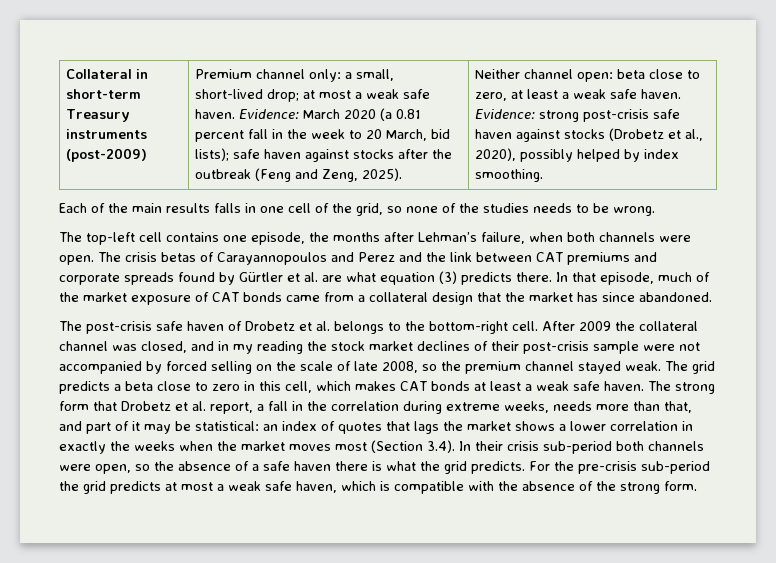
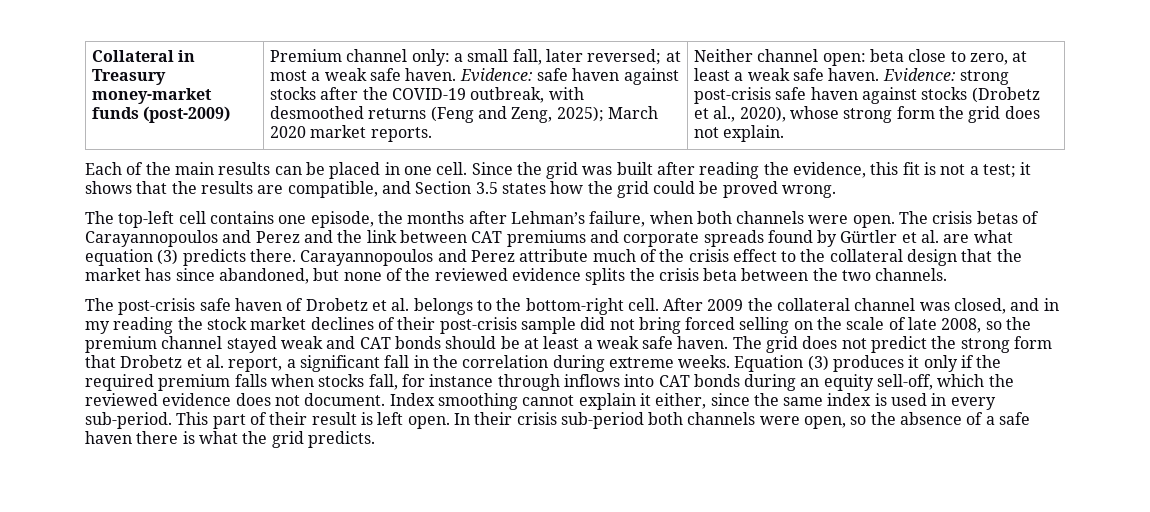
[65,89,141,99] [65,109,130,122] [65,129,147,139] short-term Treasury instruments -> [92,69,167,85] [92,88,213,104] [92,107,140,119] Treasury money-market funds
[355,69,394,81] [194,89,299,102] small, short-lived drop; -> [467,49,662,65] small fall, later reversed;
[302,108,421,121] [194,129,450,142] [194,148,229,161] March 2020 (a 0.81 percent fall in the week to 20 March, bid lists); -> (533, 75) none
[194,168,402,182] outbreak (Feng and Zeng, 2025). -> [392,87,584,103] [270,106,659,123] [270,125,432,142] COVID-19 outbreak, with desmoothed returns (Feng and Zeng, 2025); March 2020 market reports.
[519,149,679,162] [474,169,543,182] possibly helped by index smoothing. -> [790,106,1040,123] [694,125,785,142] whose strong form the grid does not explain.
[214,203,609,216] falls in one cell of the grid, so none of the studies needs to be -> [274,162,1032,179] [85,181,778,198] can be placed in one cell. Since the grid was built after reading the evidence, this fit is not a test; it shows that the results are compatible, and Section 3.5 states how the grid could be proved
[556,272,710,285] [59,292,365,305] In that episode, much of the market exposure of CAT bonds came from a -> [300,249,826,266] Carayannopoulos and Perez attribute much of the crisis effect to the
[639,292,712,302] abandoned. -> [218,268,948,285] abandoned, but none of the reviewed evidence splits the crisis beta between the two channels.
[643,342,700,351] [59,361,162,374] were not accompanied by -> [580,317,681,334] did not bring
[625,361,715,374] [59,381,470,394] weak. The grid predicts a beta close to zero in this cell, which makes CAT bonds -> [280,336,520,349] weak and CAT bonds should be
(671, 386) none -> [766,336,957,353] grid does not predict the
(264, 407) none -> [299,355,380,372] significant
[504,401,692,413] [59,421,693,434] [59,440,455,454] weeks, needs more than that, and part of it may be statistical: an index of quotes that lags the market shows a lower correlation in exactly the weeks when the market moves most (Section 3.4). -> [678,355,1002,372] [85,374,1014,391] [85,393,996,410] [85,412,450,429] weeks. Equation (3) produces it only if the required premium falls when stocks fall, for instance through inflows into CAT bonds during an equity sell-off, which the reviewed evidence does not document. Index smoothing cannot explain it either, since the same index is used in every sub-period. This part of their result is left open.
[529,461,710,474] [59,481,697,494] For the pre-crisis sub-period the grid predicts at most a weak safe haven, which is compatible with the absence of the strong form. -> (375, 439) none

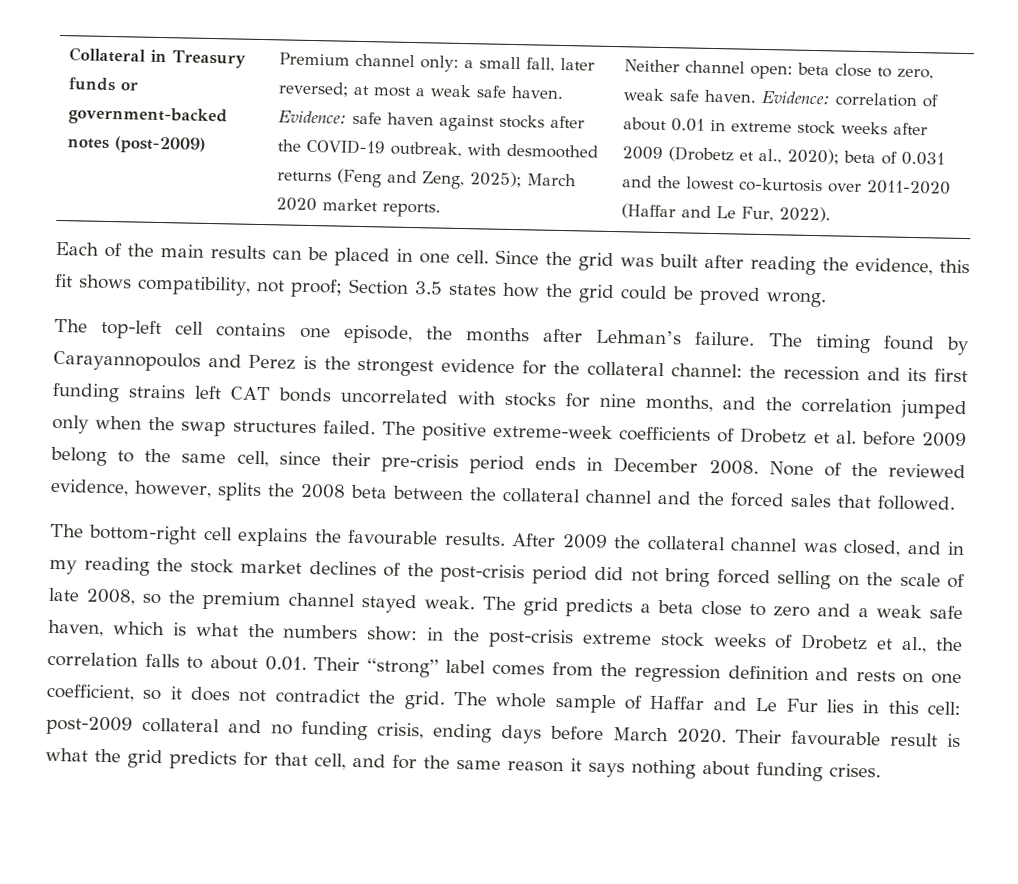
[92,88,213,104] [92,107,140,119] money-market funds -> [67,77,139,92] [67,106,228,127] [66,138,109,149] funds or government-backed notes
[1012,51,1028,62] [694,68,1010,85] [694,87,1040,104] [694,106,1040,123] [694,125,785,142] at least a weak safe haven. Evidence: strong post-crisis safe haven against stocks (Drobetz et al., 2020), whose strong form the grid does not explain. -> [622,88,938,108] [622,117,928,136] [621,146,945,166] [621,175,951,195] [620,203,831,223] weak safe haven. Evidence: correlation of about 0.01 in extreme stock weeks after 2009 (Drobetz et al., 2020); beta of 0.031 and the lowest co-kurtosis over 2011-2020 (Haffar and Le Fur, 2022).
[924,162,1032,178] [85,181,411,198] is not a test; it shows that the results are compatible, and -> [78,274,343,298] shows compatibility, not proof;
[589,211,1040,228] [85,230,1013,247] [85,249,1022,266] [85,268,948,285] [85,298,659,315] failure, when both channels were open. The crisis betas of Carayannopoulos and Perez and the link between CAT premiums and corporate spreads found by Gürtler et al. are what equation (3) predicts there. Carayannopoulos and Perez attribute much of the crisis effect to the collateral design that the market has since abandoned, but none of the reviewed evidence splits the crisis beta between the two channels. // The post-crisis safe haven of Drobetz et al. belongs to the bottom-right cell. -> [694,331,969,356] [53,350,968,383] [52,382,967,420] [52,414,967,448] [50,446,966,479] [50,478,955,511] [50,523,506,548] failure. The timing found by Carayannopoulos and Perez is the strongest evidence for the collateral channel: the recession and its first funding strains left CAT bonds uncorrelated with stocks for nine months, and the correlation jumped only when the swap structures failed. The positive extreme-week coefficients of Drobetz et al. before 2009 belong to the same cell, since their pre-crisis period ends in December 2008. None of the reviewed evidence, however, splits the 2008 beta between the collateral channel and the forced sales that followed. // The bottom-right cell explains the favourable results.
[397,317,576,334] their post-crisis sample -> [406,562,588,585] the post-crisis period
[280,336,1053,353] [85,355,1002,372] [85,374,1014,391] [85,393,996,410] [85,412,1031,429] [85,431,375,448] weak and CAT bonds should be at least a weak safe haven. The grid does not predict the strong form that Drobetz et al. report, a significant fall in the correlation during extreme weeks. Equation (3) produces it only if the required premium falls when stocks fall, for instance through inflows into CAT bonds during an equity sell-off, which the reviewed evidence does not document. Index smoothing cannot explain it either, since the same index is used in every sub-period. This part of their result is left open. In their crisis sub-period both channels were open, so the absence of a safe haven there is what the grid predicts. -> [423,595,963,620] [48,619,963,654] [47,651,962,685] [46,683,961,716] [46,715,962,748] [45,747,881,782] weak. The grid predicts a beta close to zero and a weak safe haven, which is what the numbers show: in the post-crisis extreme stock weeks of Drobetz et al., the correlation falls to about 0.01. Their “strong” label comes from the regression definition and rests on one coefficient, so it does not contradict the grid. The whole sample of Haffar and Le Fur lies in this cell: post-2009 collateral and no funding crisis, ending days before March 2020. Their favourable result is what the grid predicts for that cell, and for the same reason it says nothing about funding crises.

